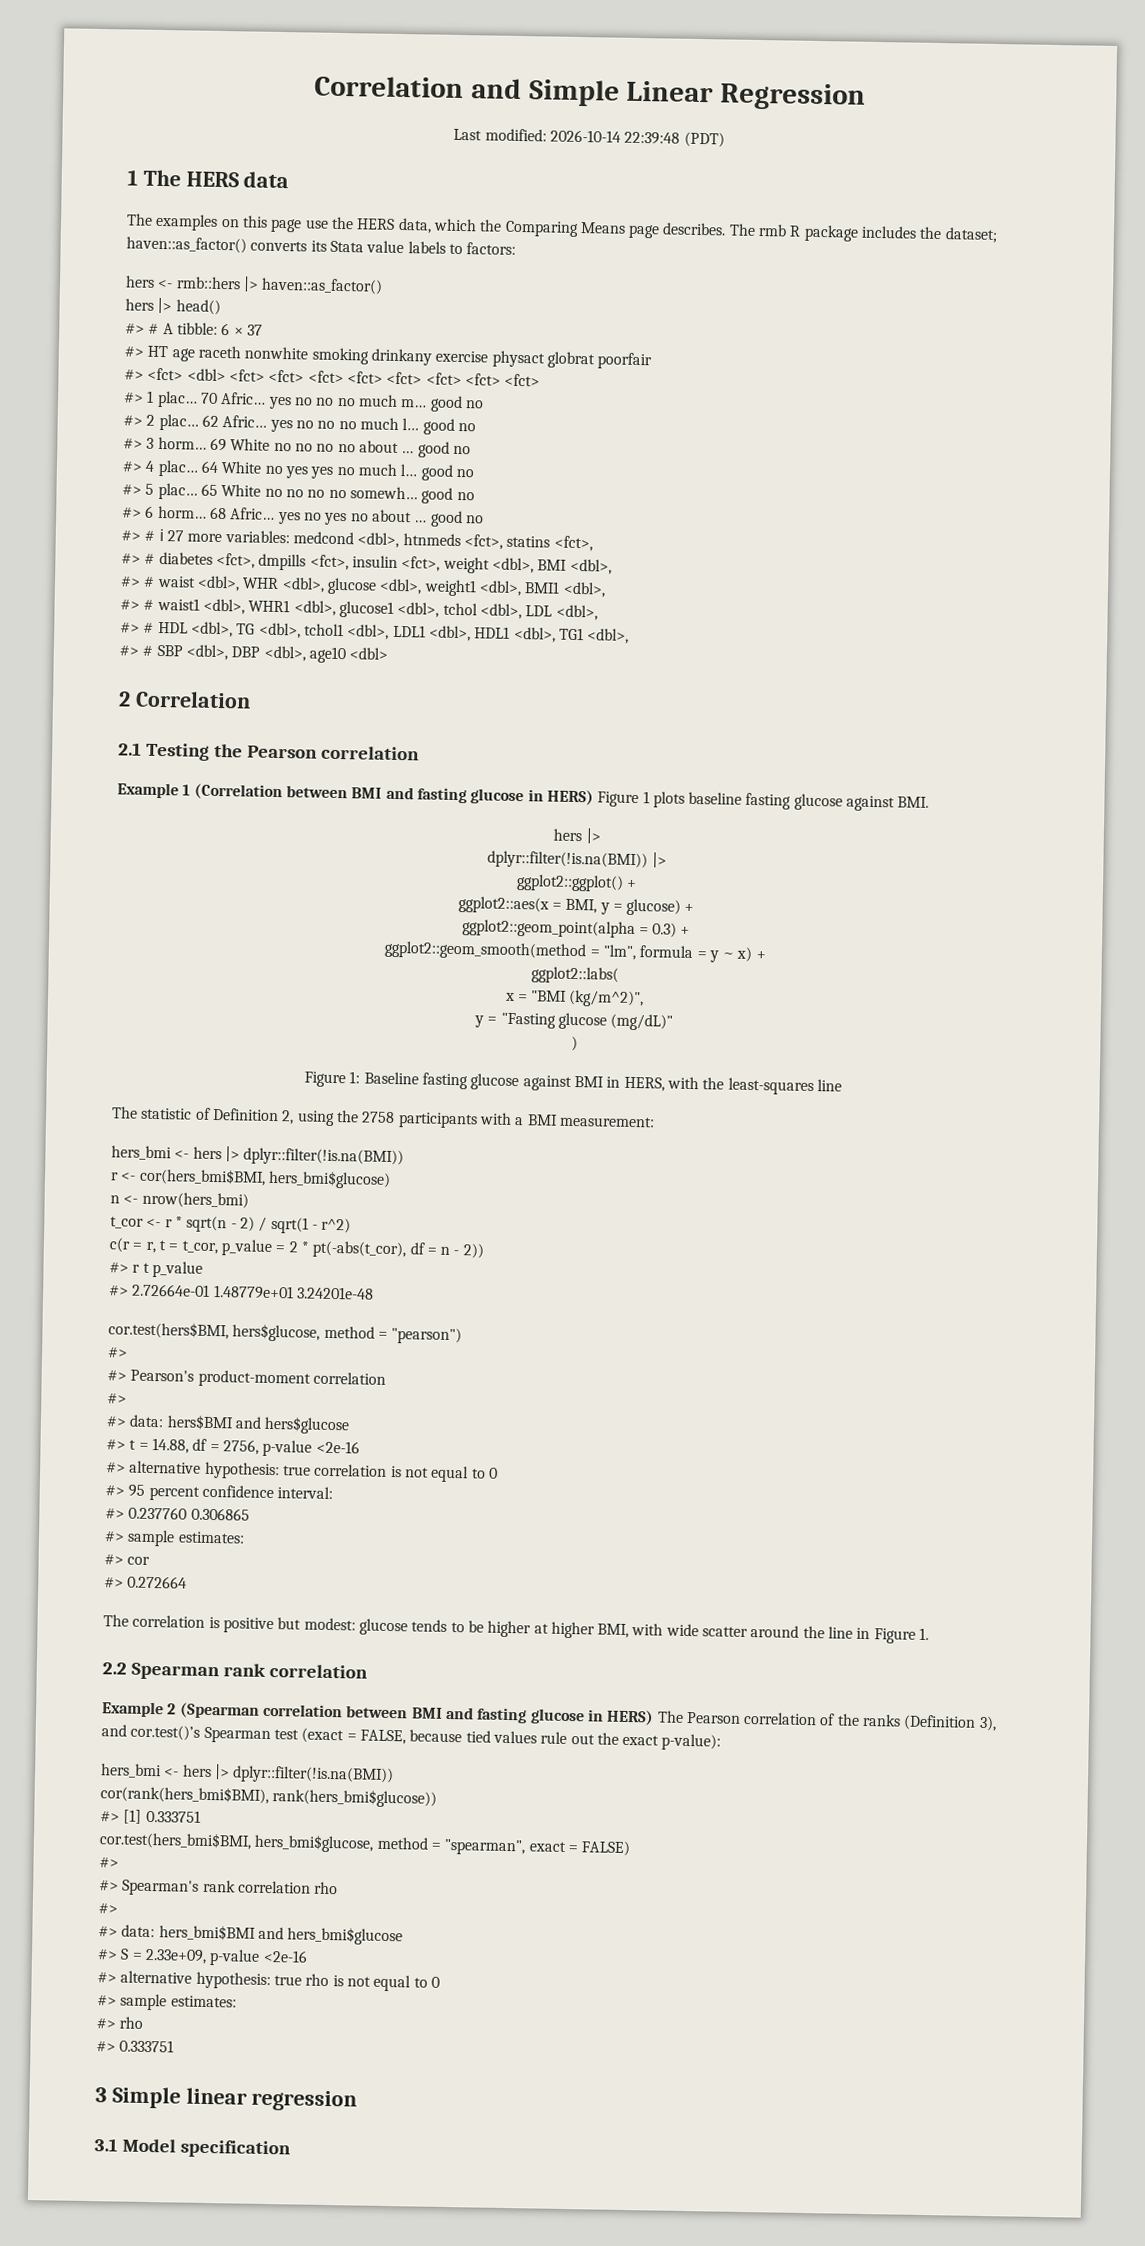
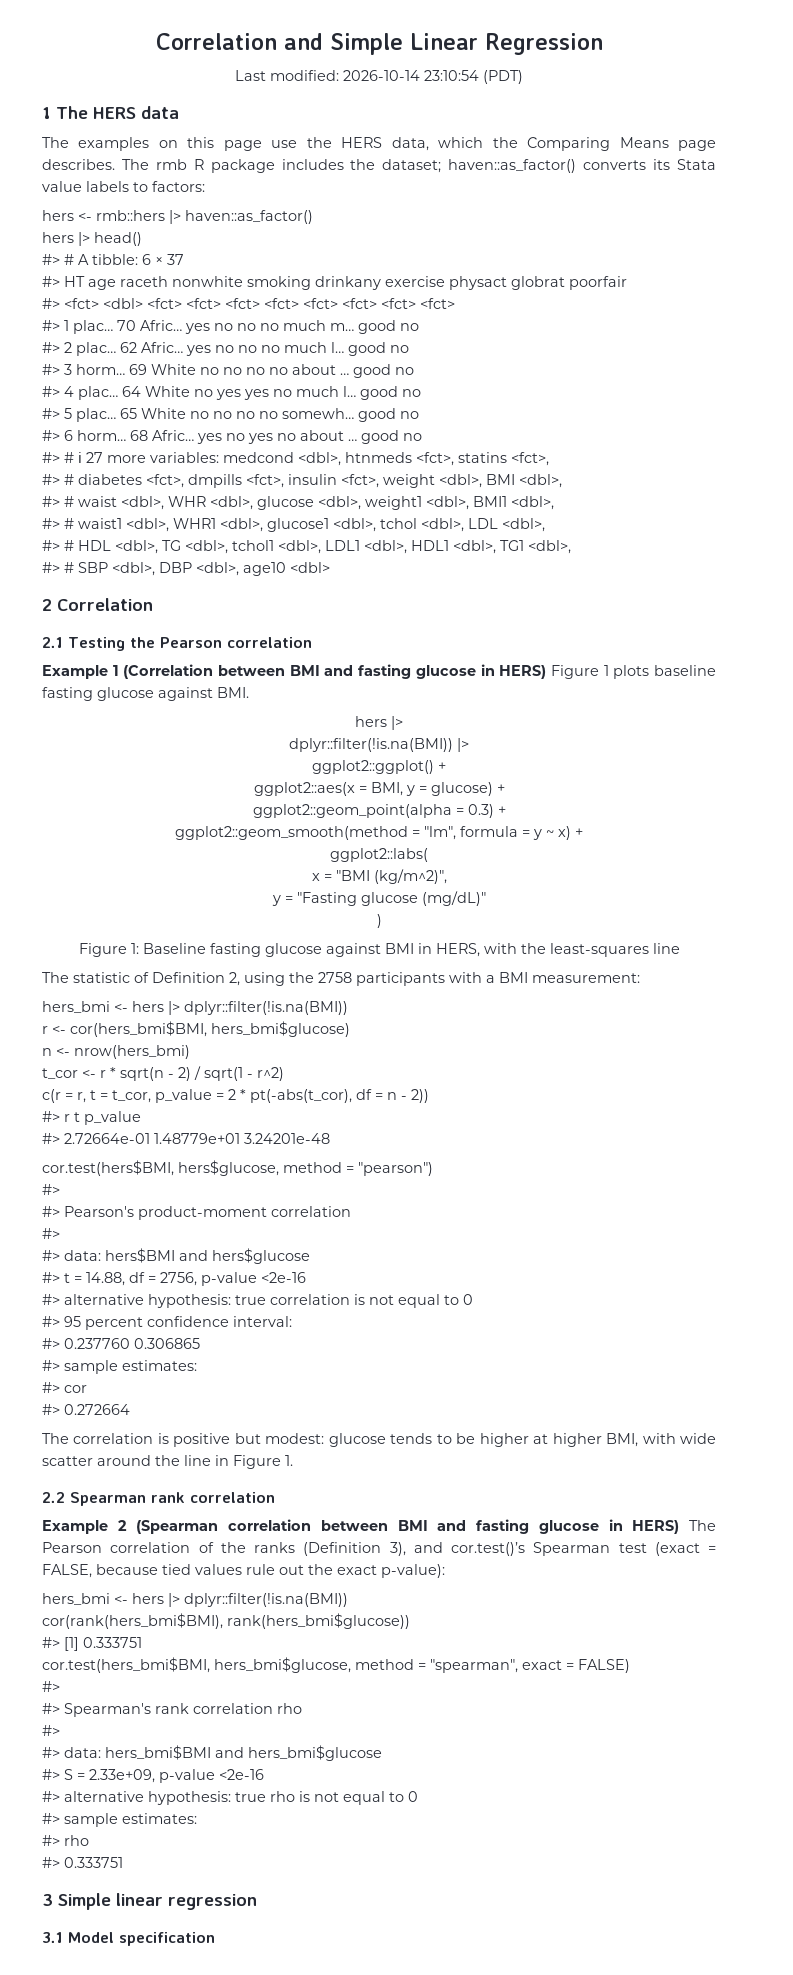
[624,131,681,145] 22:39:48 -> [424,70,479,81] 23:10:54

